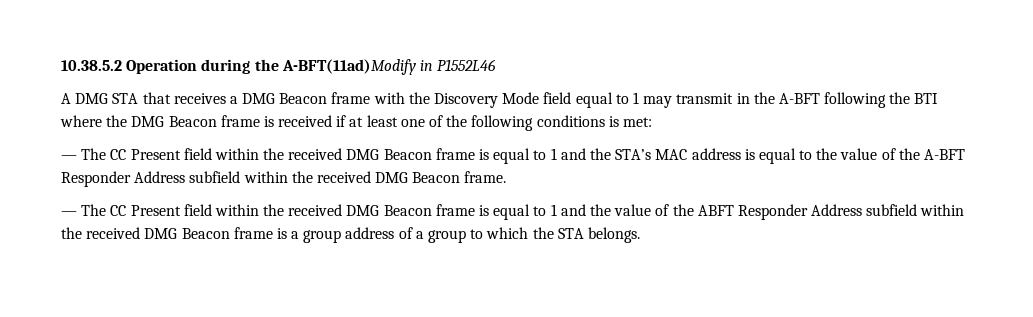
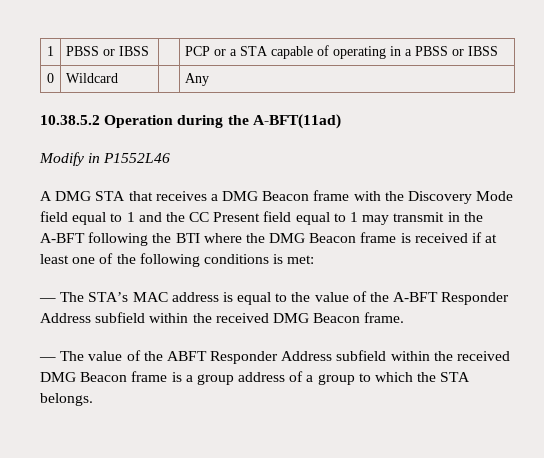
(61, 65) none -> [47,46,54,56] [66,46,150,56] [185,45,499,59] [47,73,54,83] [66,73,119,83] [185,73,210,86] 1 | PBSS or IBSS | | PCP or a STA capable of operating in a PBSS or IBSS // 0 | Wildcard | | Any //
[281,59,416,75] A-BFT(11ad)Modify -> [252,114,341,129] [39,152,84,166] A-BFT(11ad) // Modify
(639, 98) none -> [138,211,359,225] and the CC Present field equal to 1
[110,148,611,164] CC Present field within the received DMG Beacon frame is equal to 1 and the -> (85, 297) none
[110,204,611,220] CC Present field within the received DMG Beacon frame is equal to 1 and the -> (85, 356) none

